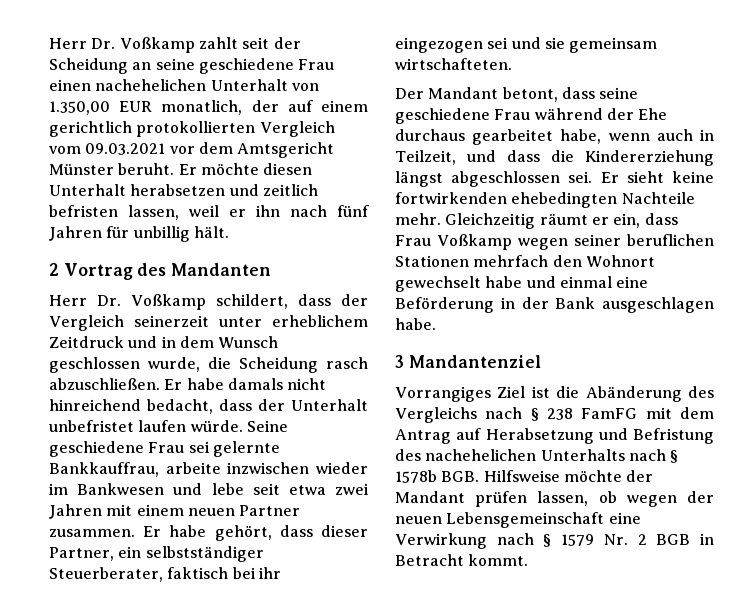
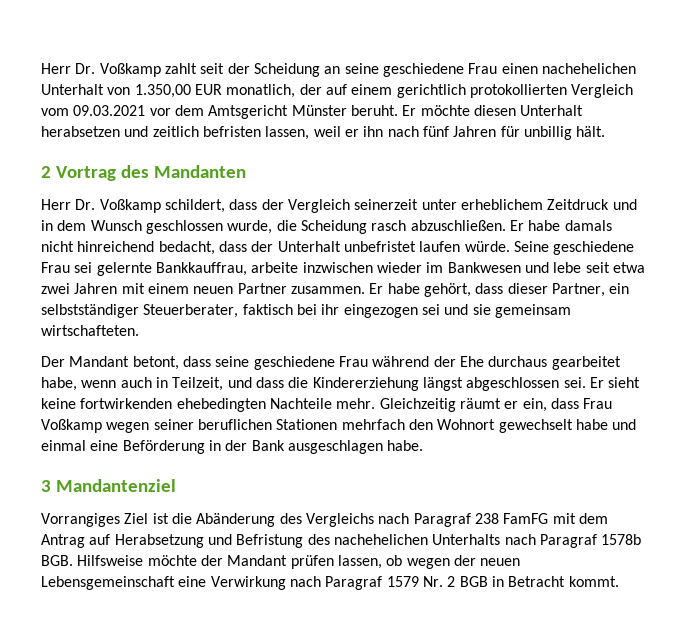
[530,408,539,421] § -> [413,513,471,527] Paragraf
[670,450,679,463] § -> [539,534,597,548] Paragraf
[543,534,552,547] § -> [325,576,383,590] Paragraf

